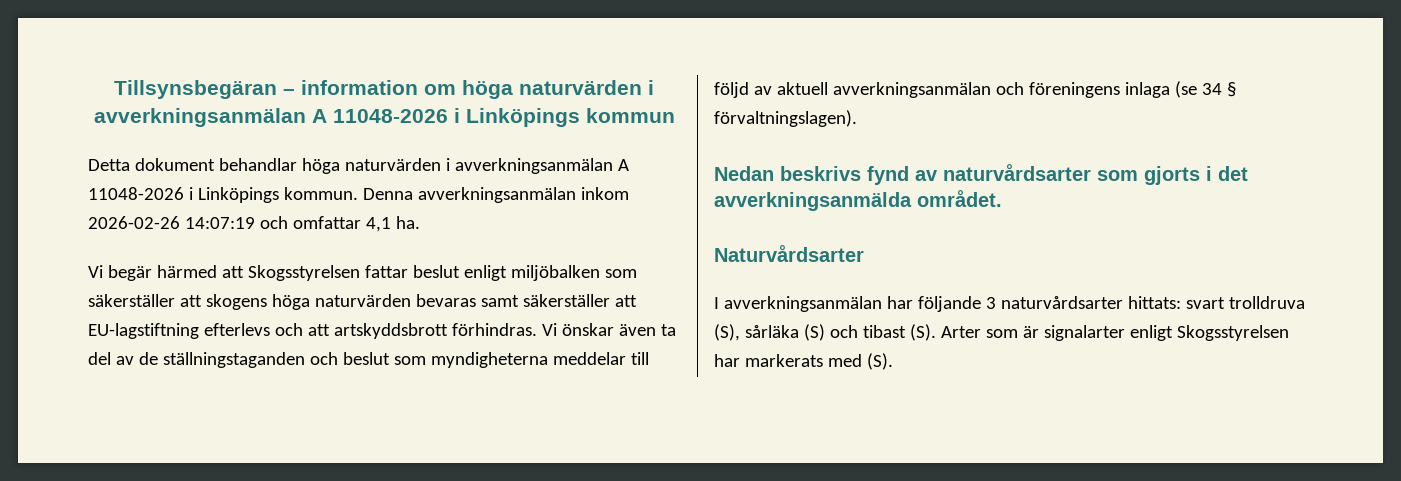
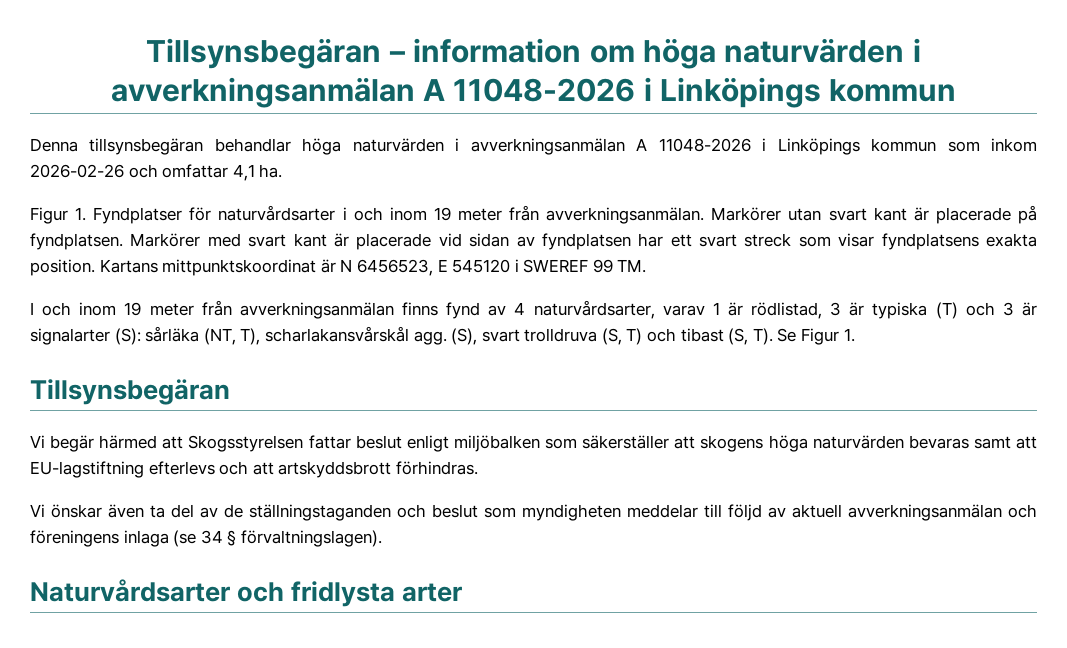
[88,158,215,171] Detta dokument -> [30,138,204,155] Denna tillsynsbegäran
[283,187,576,203] kommun. Denna avverkningsanmälan -> [871,138,980,152] kommun som
[184,217,255,229] 14:07:19 -> (124, 171) none
(420, 222) none -> [30,205,1037,224] [30,233,1038,250] [30,259,647,276] [30,300,1037,319] [30,326,855,345] [30,379,230,405] // Figur 1. Fyndplatser för naturvårdsarter i och inom 19 meter från avverkningsanmälan. Markörer utan svart kant är placerade på fyndplatsen. Markörer med svart kant är placerade vid sidan av fyndplatsen har ett svart streck som visar fyndplatsens exakta position. Kartans mittpunktskoordinat är N 6456523, E 545120 i SWEREF 99 TM. // I och inom 19 meter från avverkningsanmälan finns fynd av 4 naturvårdsarter, varav 1 är rödlistad, 3 är typiska (T) och 3 är signalarter (S): sårläka (NT, T), scharlakansvårskål agg. (S), svart trolldruva (S, T) och tibast (S, T). Se Figur 1. // Tillsynsbegäran
[522,294,610,307] säkerställer -> (1011, 442) none
(537, 329) none -> (478, 468) //
[430,352,548,368] myndigheterna -> [522,504,621,521] myndigheten
[714,164,1248,185] [714,190,1002,211] [714,245,864,262] [714,296,1305,312] [714,324,1289,341] [714,353,893,370] Nedan beskrivs fynd av naturvårdsarter som gjorts i det avverkningsanmälda området. // Naturvårdsarter // I avverkningsanmälan har följande 3 naturvårdsarter hittats: svart trolldruva (S), sårläka (S) och tibast (S). Arter som är signalarter enligt Skogsstyrelsen har markerats med (S). -> [30,579,463,607] Naturvårdsarter och fridlysta arter

